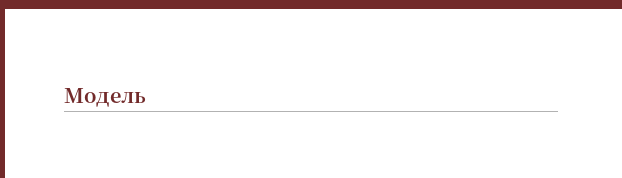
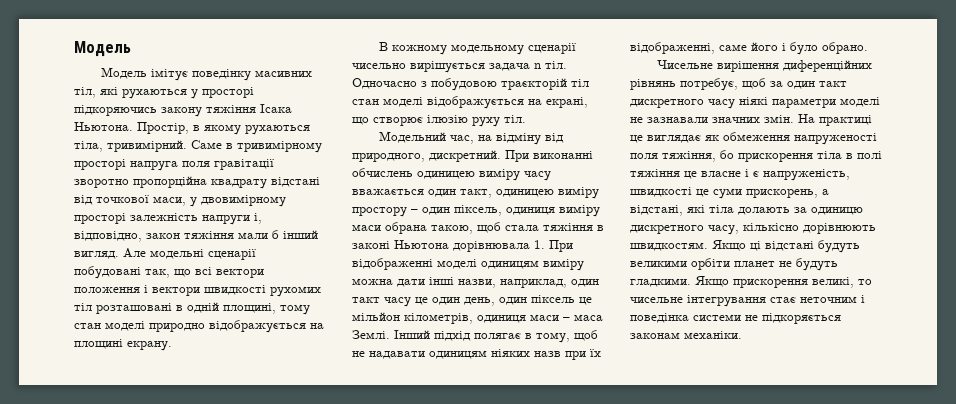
[64,88,146,107] Модель -> [74,41,131,57] [101,67,313,81] [74,87,254,99] [74,104,292,117] [74,122,310,135] [74,140,322,153] [74,159,274,171] [74,176,320,189] [74,195,286,207] [74,213,262,225] [74,230,318,242] [74,248,256,260] [74,266,264,279] [74,285,321,297] [74,302,310,315] [74,320,324,333] [74,339,172,351] [379,42,577,55] [352,61,567,73] [352,78,589,91] [352,96,588,109] [352,115,526,127] [379,131,565,145] [352,150,593,162] [352,168,551,181] [352,187,599,199] [352,205,600,217] [352,222,604,234] [352,240,573,252] [352,258,584,271] [352,277,599,288] [352,295,592,307] [352,312,603,324] [352,330,598,343] [352,349,601,360] [630,42,868,55] [657,60,873,72] [630,78,847,91] [630,97,880,109] [630,114,872,126] [630,132,877,145] [630,150,882,162] [630,169,850,181] [630,187,829,199] [630,205,863,216] [630,223,876,235] [630,240,860,253] [630,258,838,271] [630,276,872,288] [630,295,865,307] [630,313,841,324] [630,331,742,339] Модель // Модель імітує поведінку масивних тіл, які рухаються у просторі підкоряючись закону тяжіння Ісака Ньютона. Простір, в якому рухаються тіла, тривимірний. Саме в тривимірному просторі напруга поля гравітації зворотно пропорційна квадрату відстані від точкової маси, у двовимірному просторі залежність напруги і, відповідно, закон тяжіння мали б інший вигляд. Але модельні сценарії побудовані так, що всі вектори положення і вектори швидкості рухомих тіл розташовані в одній площині, тому стан моделі природно відображується на площині екрану. // В кожному модельному сценарії чисельно вирішується задача n тіл. Одночасно з побудовою траєкторій тіл стан моделі відображується на екрані, що створює ілюзію руху тіл. // Модельний час, на відміну від природного, дискретний. При виконанні обчислень одиницею виміру часу вважається один такт, одиницею виміру простору – один піксель, одиниця виміру маси обрана такою, щоб стала тяжіння в законі Ньютона дорівнювала 1. При відображенні моделі одиницям виміру можна дати інші назви, наприклад, один такт часу це один день, один піксель це мільйон кілометрів, одиниця маси – маса Землі. Інший підхід полягає в тому, щоб не надавати одиницям ніяких назв при їх відображенні, саме його і було обрано. // Чисельне вирішення диференційних рівнянь потребує, щоб за один такт дискретного часу ніякі параметри моделі не зазнавали значних змін. На практиці це виглядає як обмеження напруженості поля тяжіння, бо прискорення тіла в полі тяжіння це власне і є напруженість, швидкості це суми прискорень, а відстані, які тіла долають за одиницю дискретного часу, кількісно дорівнюють швидкостям. Якщо ці відстані будуть великими орбіти планет не будуть гладкими. Якщо прискорення великі, то чисельне інтегрування стає неточним і поведінка системи не підкоряється законам механіки.

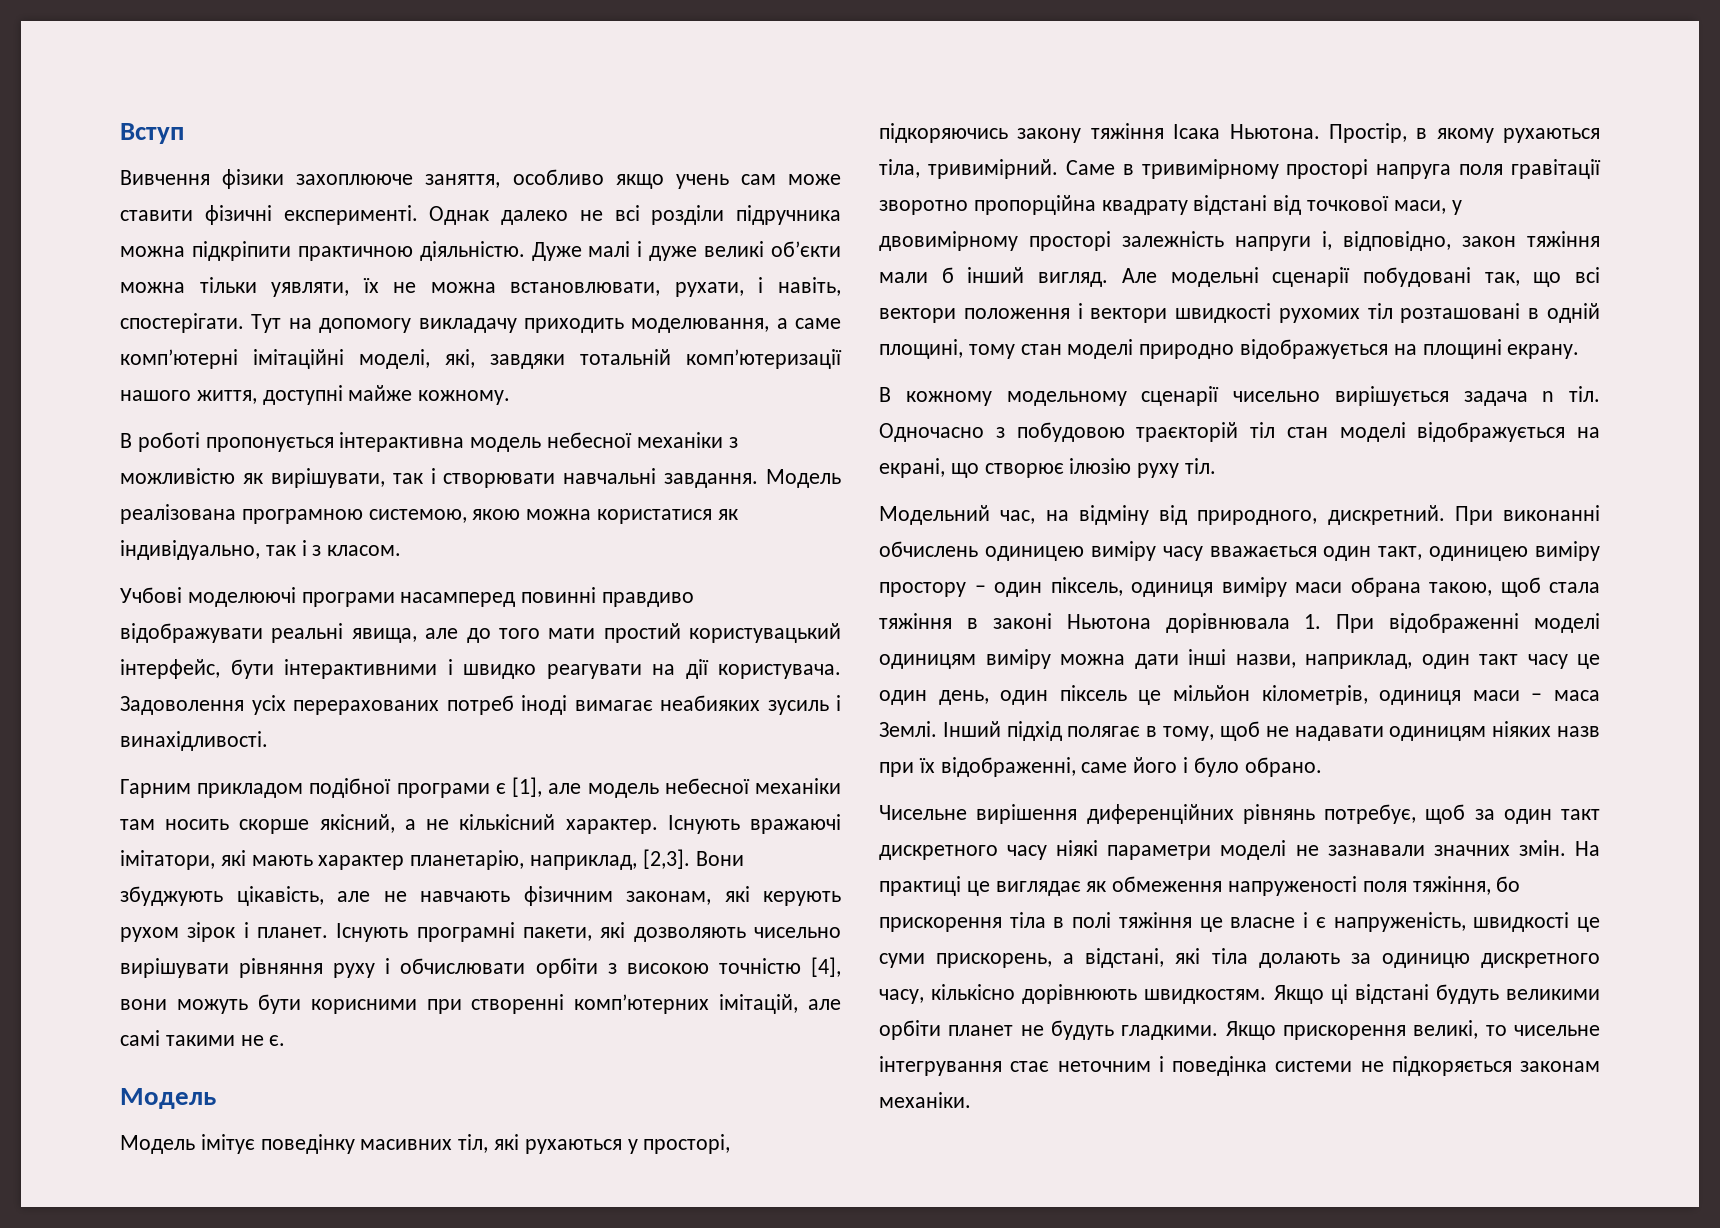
(74, 49) none -> [120,123,184,144] [120,169,841,189] [120,205,841,225] [120,241,842,261] [120,277,841,297] [120,313,841,333] [120,349,842,369] [120,385,511,405] [120,432,738,452] [120,468,841,488] [120,504,738,524] [120,540,402,560] [120,587,695,607] [120,623,841,643] [120,659,841,679] [120,695,841,715] [120,731,268,751] [120,777,841,798] [120,814,841,834] [120,849,744,870] [120,886,841,906] [120,922,841,942] [120,957,841,978] [120,994,841,1014] [120,1030,286,1046] Вступ // Вивчення фізики захоплююче заняття, особливо якщо учень сам може ставити фізичні експерименті. Однак далеко не всі розділи підручника можна підкріпити практичною діяльністю. Дуже малі і дуже великі об’єкти можна тільки уявляти, їх не можна встановлювати, рухати, і навіть, спостерігати. Тут на допомогу викладачу приходить моделювання, а саме комп’ютерні імітаційні моделі, які, завдяки тотальній комп’ютеризації нашого життя, доступні майже кожному. // В роботі пропонується інтерактивна модель небесної механіки з можливістю як вирішувати, так і створювати навчальні завдання. Модель реалізована програмною системою, якою можна користатися як індивідуально, так і з класом. // Учбові моделюючі програми насамперед повинні правдиво відображувати реальні явища, але до того мати простий користувацький інтерфейс, бути інтерактивними і швидко реагувати на дії користувача. Задоволення усіх перерахованих потреб іноді вимагає неабияких зусиль і винахідливості. // Гарним прикладом подібної програми є [1], але модель небесної механіки там носить скорше якісний, а не кількісний характер. Існують вражаючі імітатори, які мають характер планетарію, наприклад, [2,3]. Вони збуджують цікавість, але не навчають фізичним законам, які керують рухом зірок і планет. Існують програмні пакети, які дозволяють чисельно вирішувати рівняння руху і обчислювати орбіти з високою точністю [4], вони можуть бути корисними при створенні комп’ютерних імітацій, але самі такими не є. //
[202,87,254,98] просторі -> [643,1134,731,1154] просторі,

